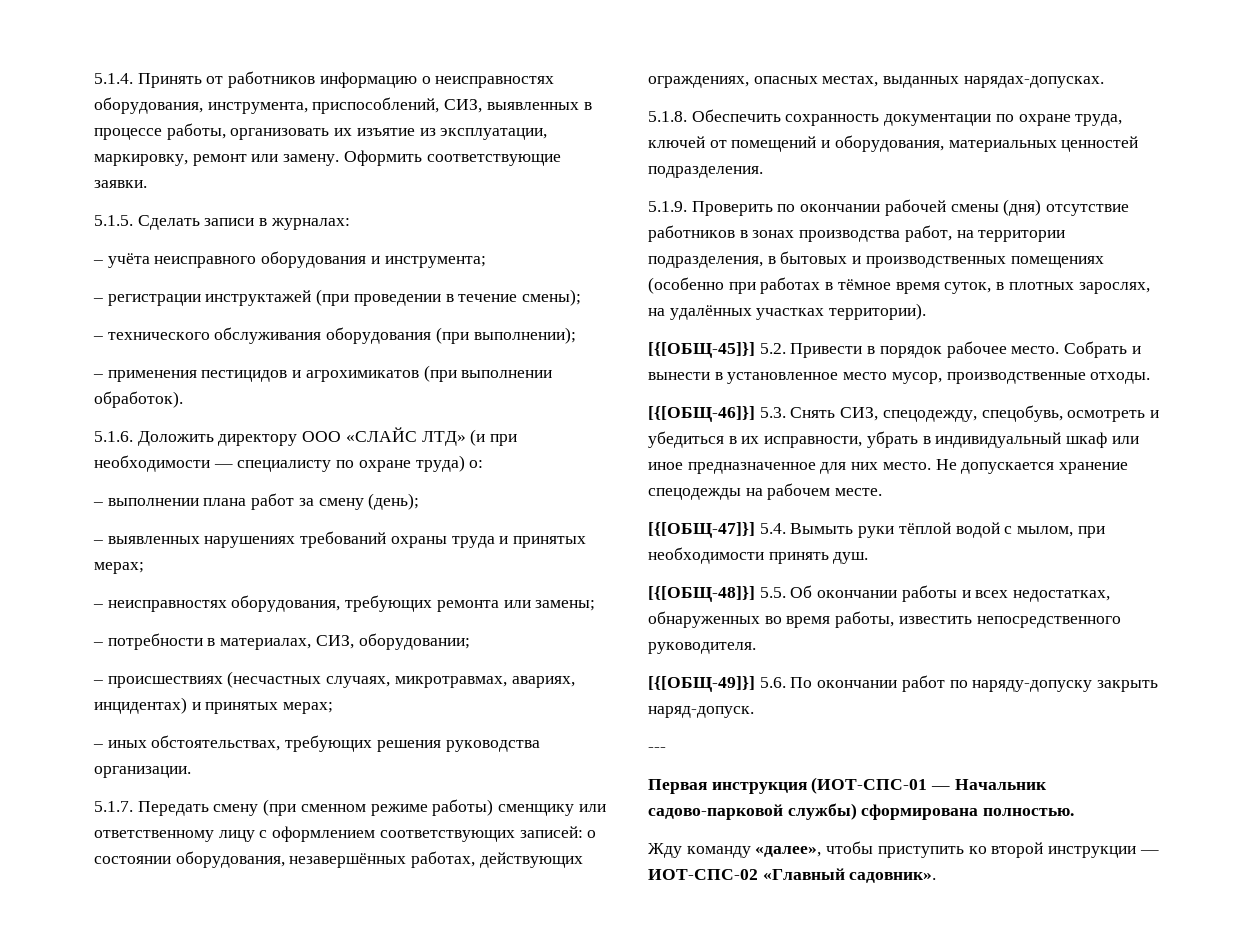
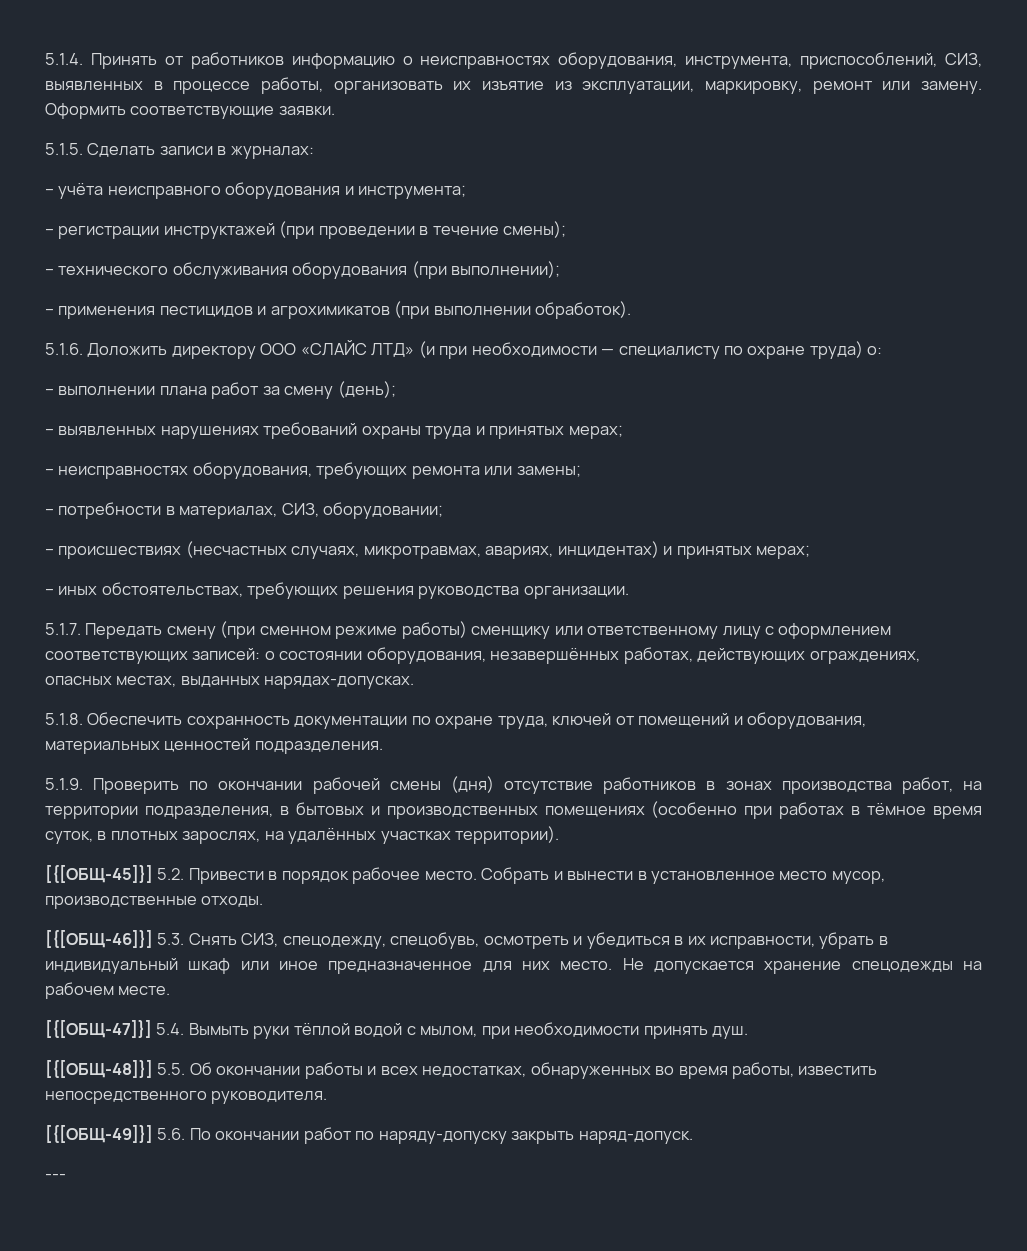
[648,777,1047,794] [648,803,1075,820] [648,841,1159,858] [648,868,937,883] // Первая инструкция (ИОТ-СПС-01 — Начальник садово-парковой службы) сформирована полностью. // Жду команду «далее», чтобы приступить ко второй инструкции — ИОТ-СПС-02 «Главный садовник». -> (66, 1177) none

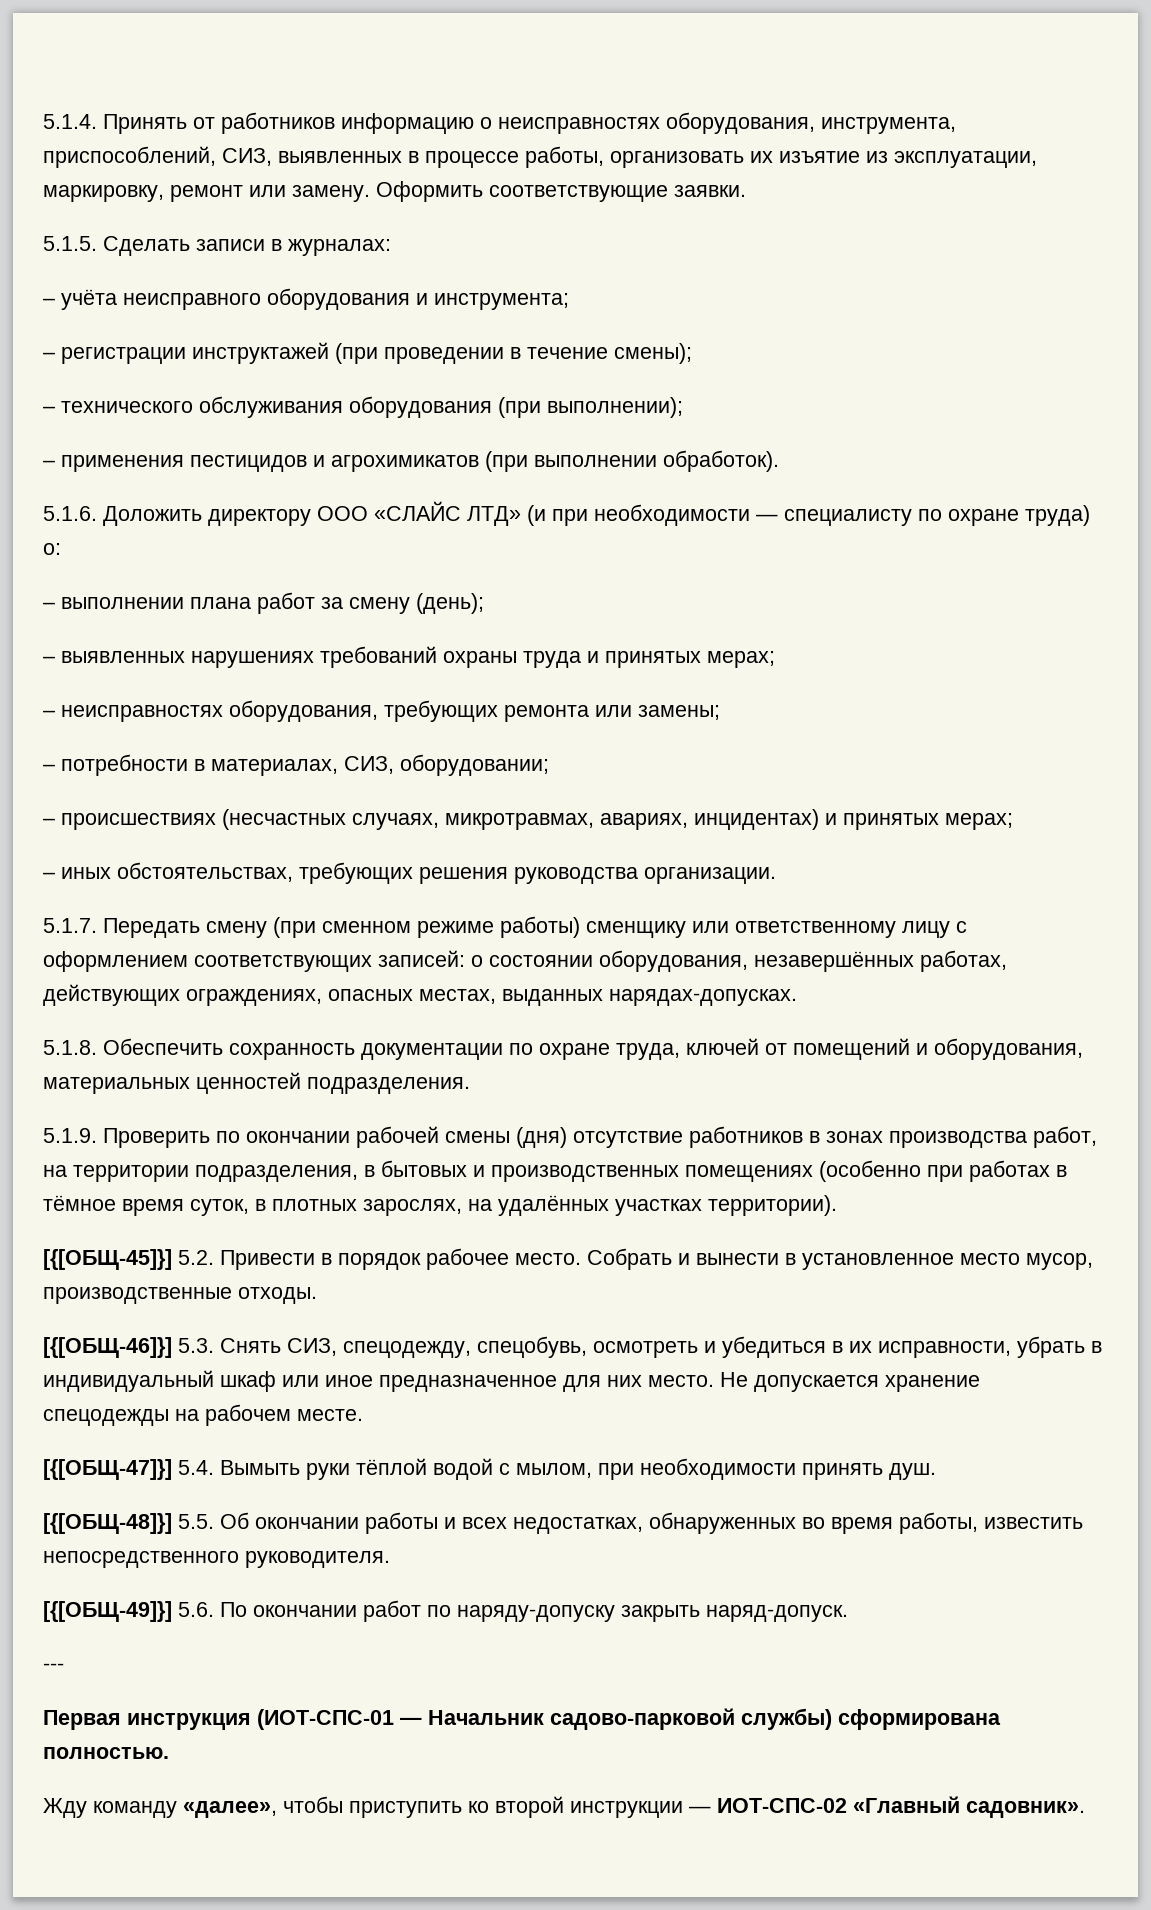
(66, 1177) none -> [43,1708,1001,1730] [43,1747,169,1759] [43,1796,1085,1818] // Первая инструкция (ИОТ-СПС-01 — Начальник садово-парковой службы) сформирована полностью. // Жду команду «далее», чтобы приступить ко второй инструкции — ИОТ-СПС-02 «Главный садовник».

